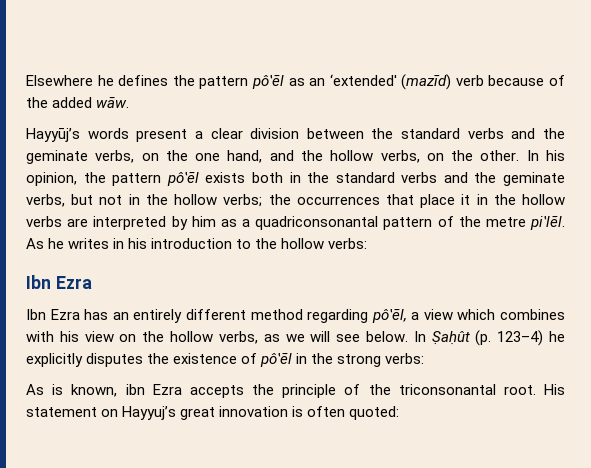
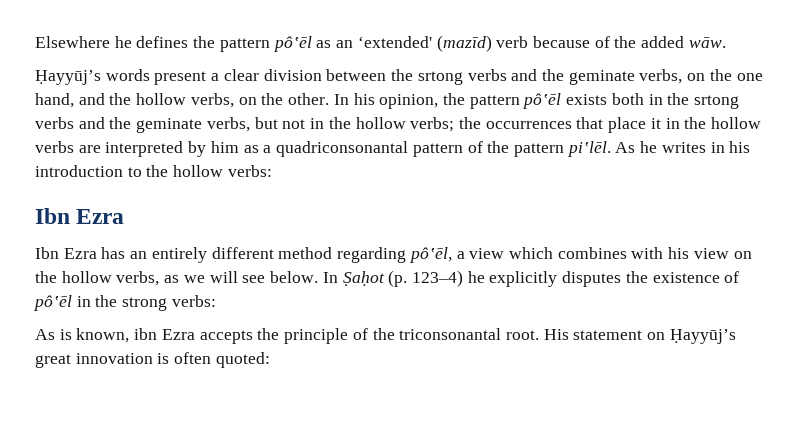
[26,128,80,142] Hayyūj’s -> [35,70,101,85] Ḥayyūj’s
[401,128,461,139] standard -> [417,71,463,85] srtong
[335,172,395,183] standard -> [694,95,740,109] srtong
[485,217,526,227] metre -> [513,143,564,157] pattern
[431,331,470,345] Ṣaḥût -> [342,271,385,286] Ṣaḥot
[122,406,177,420] Hayyuj’s -> [669,329,736,344] Ḥayyūj’s

